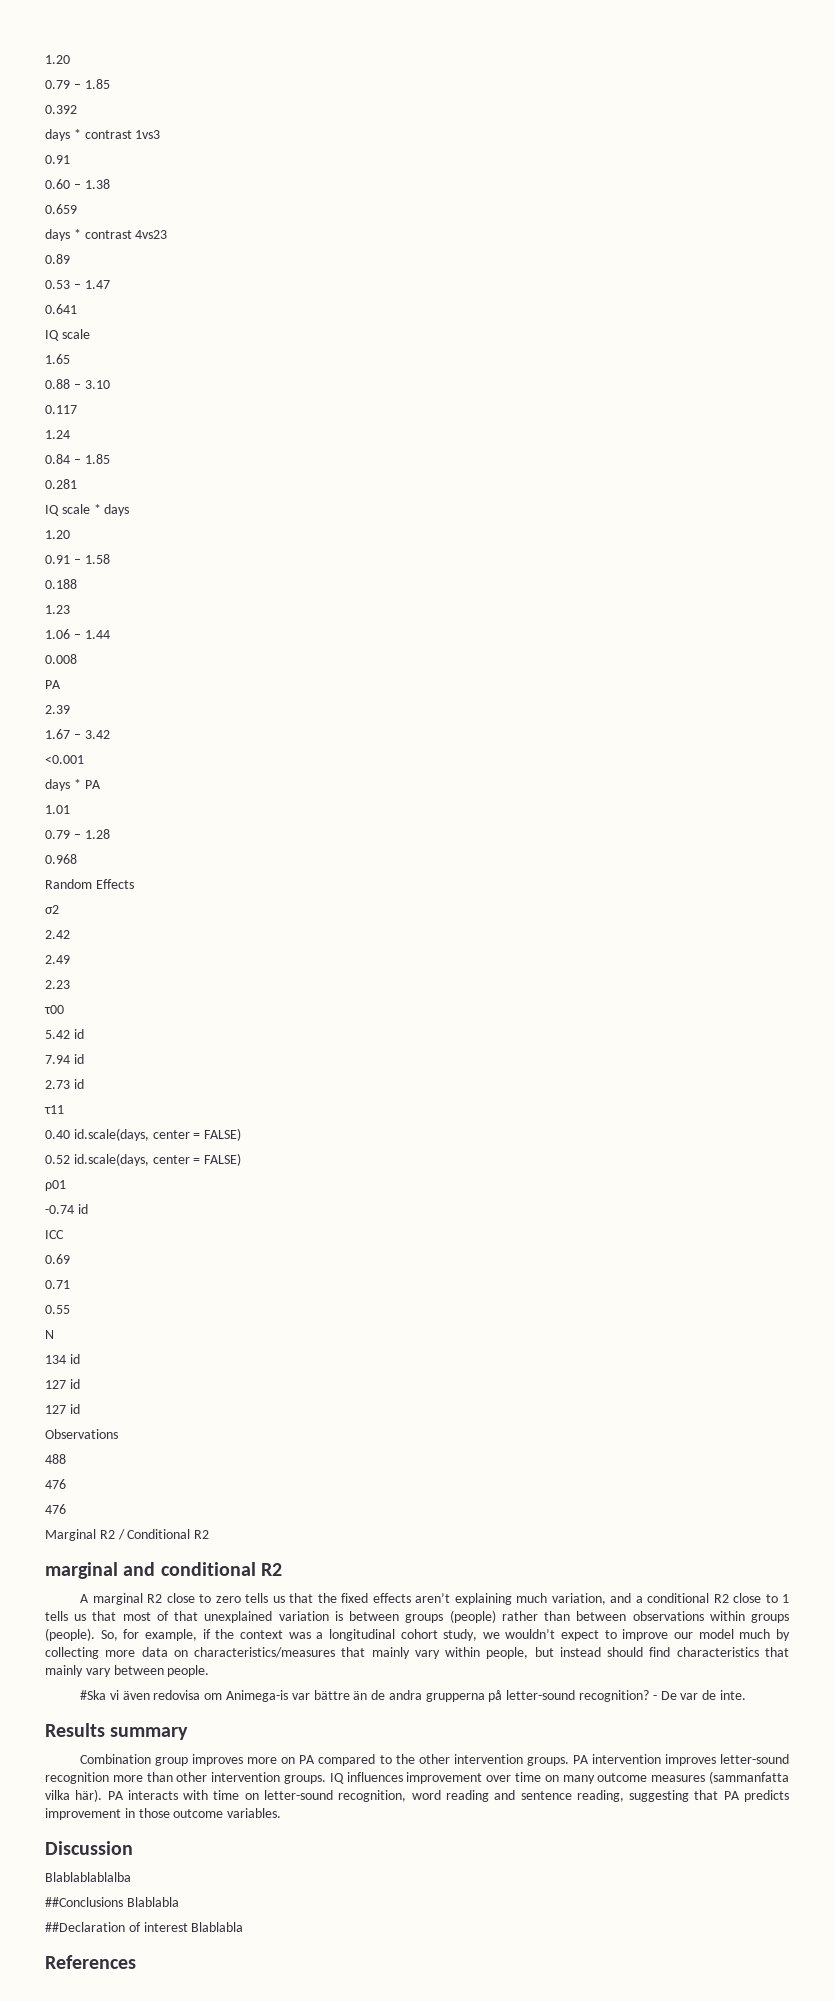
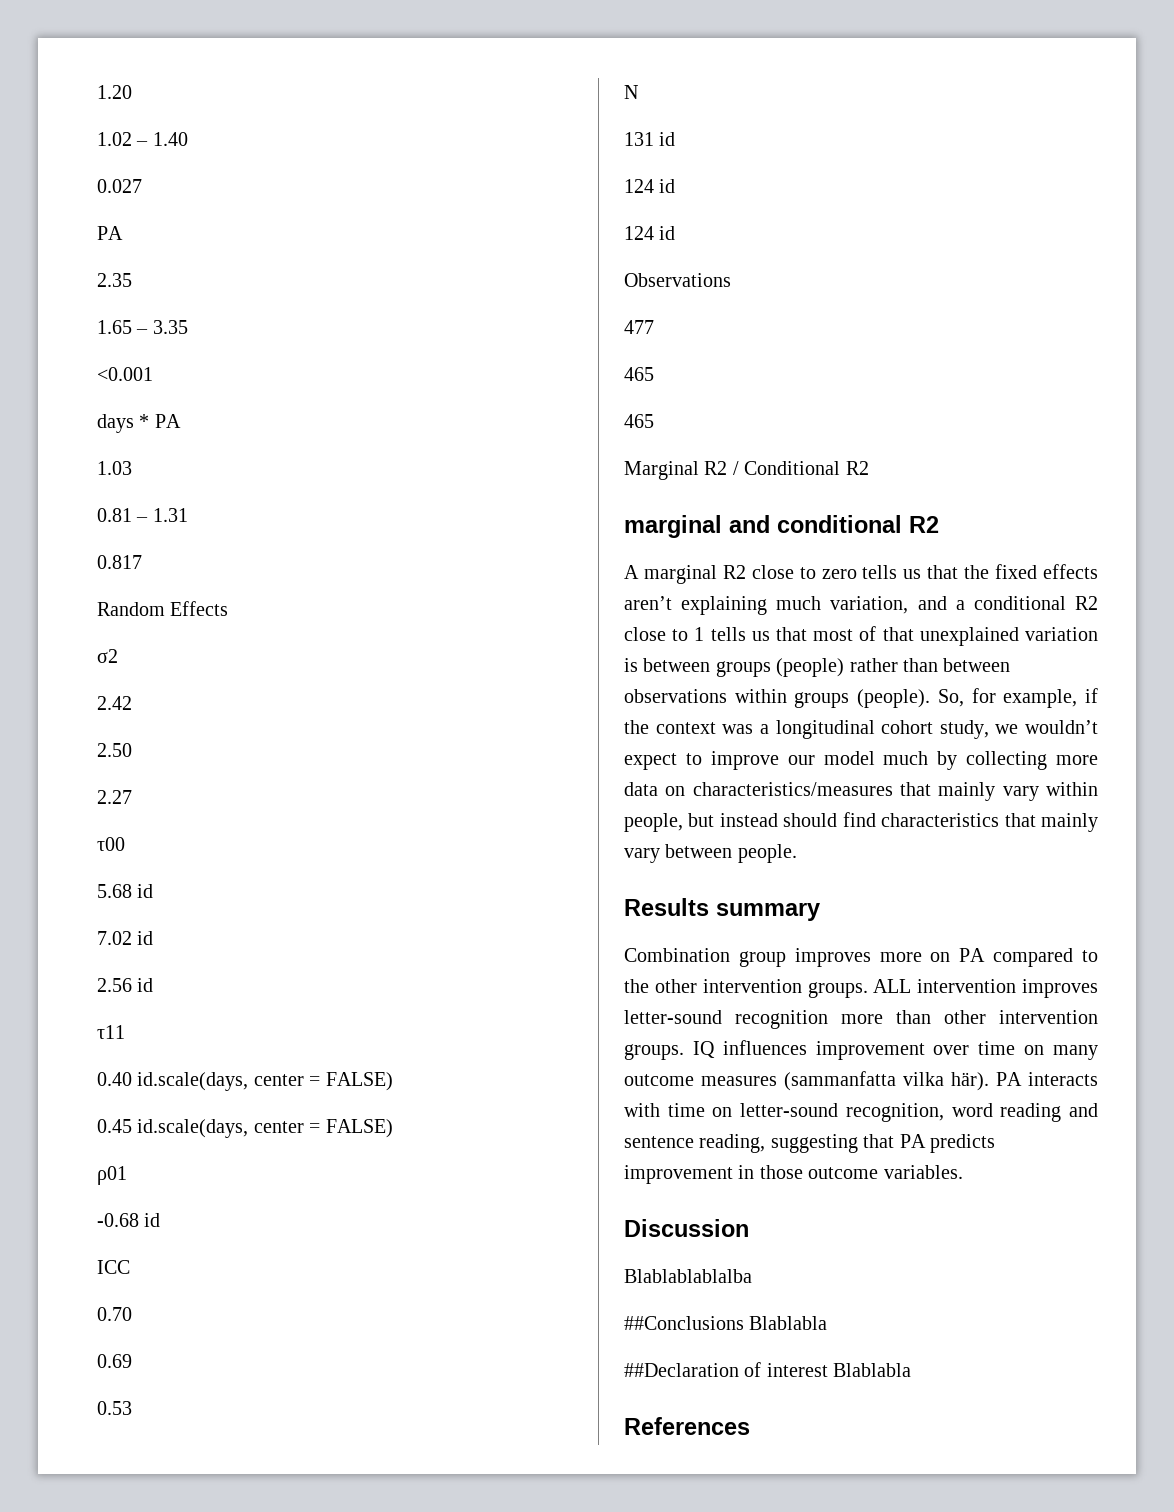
[45,55,70,64] [45,79,110,89] [45,105,77,114] [45,129,161,141] [45,155,70,164] [45,179,110,189] [45,204,77,214] [45,229,168,241] [45,254,70,264] [45,280,110,289] [45,304,77,314] [45,329,90,341] [45,354,70,364] [45,379,110,389] [45,405,77,414] [45,430,70,439] [45,454,110,464] [45,479,77,489] [45,504,130,516] [45,530,70,539] [45,554,110,564] [45,579,77,589] [45,605,70,614] [45,629,110,639] [45,654,77,664] [45,680,61,689] [45,705,70,714] [45,729,110,739] 1.20 // 0.79 – 1.85 // 0.392 // days * contrast 1vs3 // 0.91 // 0.60 – 1.38 // 0.659 // days * contrast 4vs23 // 0.89 // 0.53 – 1.47 // 0.641 // IQ scale // 1.65 // 0.88 – 3.10 // 0.117 // 1.24 // 0.84 – 1.85 // 0.281 // IQ scale * days // 1.20 // 0.91 – 1.58 // 0.188 // 1.23 // 1.06 – 1.44 // 0.008 // PA // 2.39 // 1.67 – 3.42 -> [97,85,132,99] [97,132,188,146] [97,179,142,193] [97,226,123,240] [97,273,132,287] [97,320,188,334] 1.20 // 1.02 – 1.40 // 0.027 // PA // 2.35 // 1.65 – 3.35
[45,805,70,814] [45,829,110,839] [45,854,77,864] 1.01 // 0.79 – 1.28 // 0.968 -> [97,461,132,475] [97,508,188,522] [97,555,142,569] 1.03 // 0.81 – 1.31 // 0.817
[45,955,70,964] [45,980,70,989] 2.49 // 2.23 -> [97,743,132,757] [97,790,132,804] 2.50 // 2.27
[45,1029,84,1039] [45,1054,84,1064] [45,1080,70,1089] 5.42 id // 7.94 id // 2.73 -> [97,884,154,898] [97,931,154,945] [97,978,132,992] 5.68 id // 7.02 id // 2.56
[45,1155,70,1164] 0.52 -> [97,1119,132,1133] 0.45
[45,1205,74,1214] -0.74 -> [97,1213,139,1227] -0.68
(64, 1234) none -> [97,1307,132,1321] // 0.70
[45,1280,70,1289] [45,1305,70,1314] 0.71 // 0.55 -> [97,1401,132,1415] 0.53
[45,1354,80,1364] [45,1379,80,1389] [45,1405,66,1414] 134 id // 127 id // 127 -> [624,132,676,146] [624,179,676,193] [624,226,654,240] 131 id // 124 id // 124
[45,1454,66,1464] [45,1479,66,1489] [45,1504,66,1514] 488 // 476 // 476 -> [624,320,654,334] [624,367,654,381] [624,414,654,428] 477 // 465 // 465
[80,1690,746,1702] // #Ska vi även redovisa om Animega-is var bättre än de andra grupperna på letter-sound recognition? - De var de inte. -> (797, 853) none
[572,1755,589,1764] PA -> [873,979,912,993] ALL

